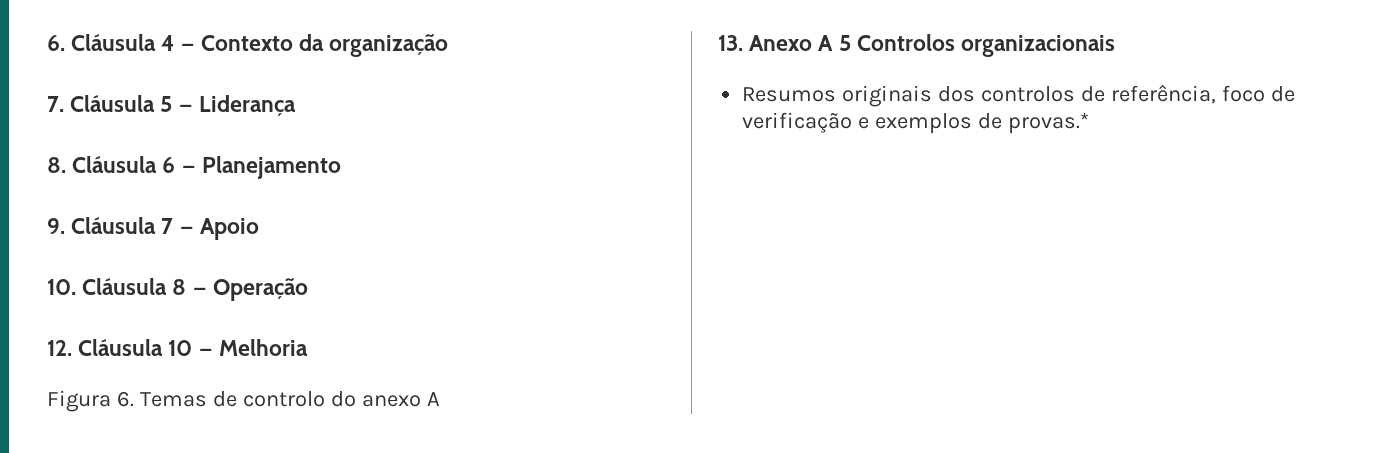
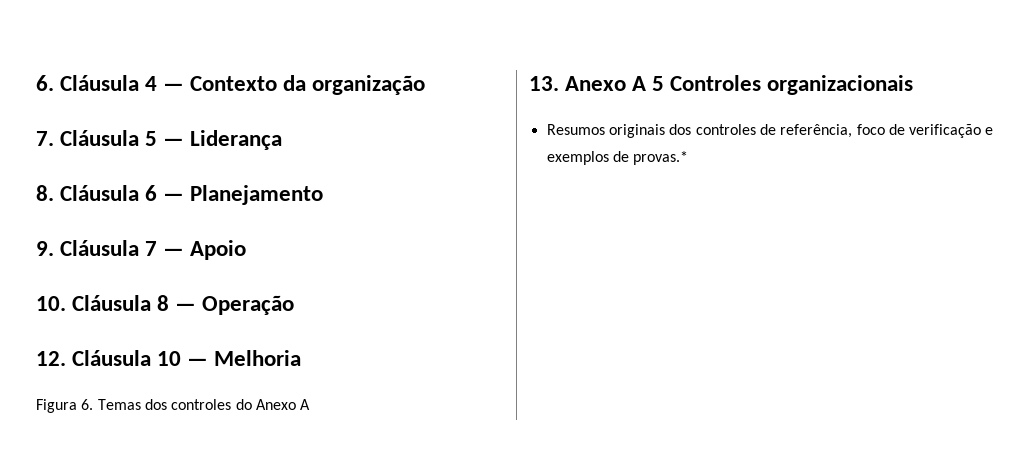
[212,391,421,407] de controlo do anexo -> [144,399,296,410] dos controles do Anexo
[856,34,955,51] Controlos -> [670,75,762,91] Controles
[981,86,1076,102] controlos -> [695,124,756,135] controles

